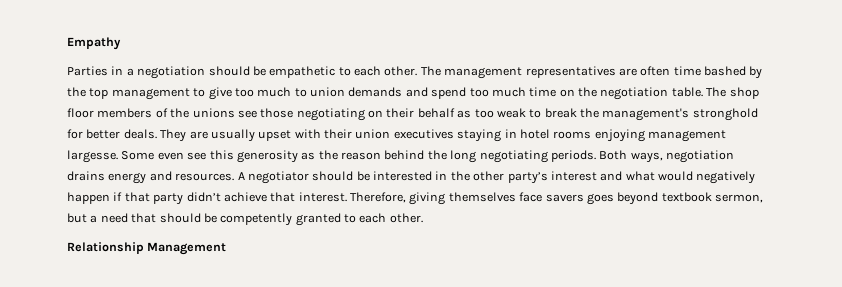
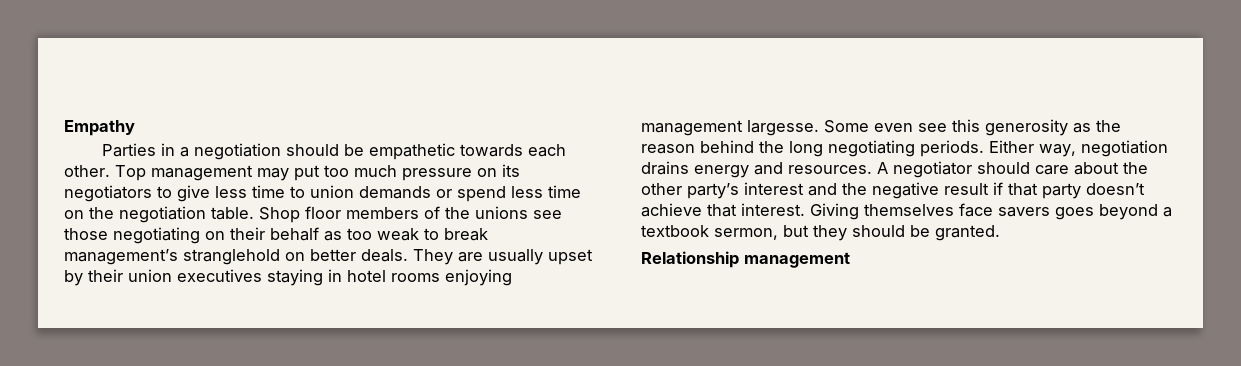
[338,66,763,79] [67,87,526,100] to each other. The management representatives are often time bashed by the top management to give too much to union demands and spend too much -> [459,144,566,157] [64,164,520,181] [64,185,543,202] towards each other. Top management may put too much pressure on its negotiators to give less time to union demands or spend less
[706,87,759,99] The shop -> [259,207,300,223] Shop
[580,108,758,121] [67,129,83,139] the management's stronghold for -> [64,249,305,265] management’s stranglehold on
[294,129,321,139] with -> [64,270,83,286] by
[599,150,663,163] Both ways, -> [989,140,1076,157] Either way,
[356,171,448,181] be interested in -> [1035,162,1119,175] care about
[625,171,756,184] [67,192,110,204] what would negatively happen -> [842,182,989,199] the negative result
[186,192,221,202] didn’t -> [1086,183,1145,195] doesn’t
[350,192,446,205] Therefore, giving -> [810,203,859,220] Giving
(659, 198) none -> [1163,207,1172,217] a
[90,213,423,226] a need that should be competently granted to each other. -> [813,225,1000,241] they should be granted.
[147,242,227,255] Management -> [744,252,850,268] management

